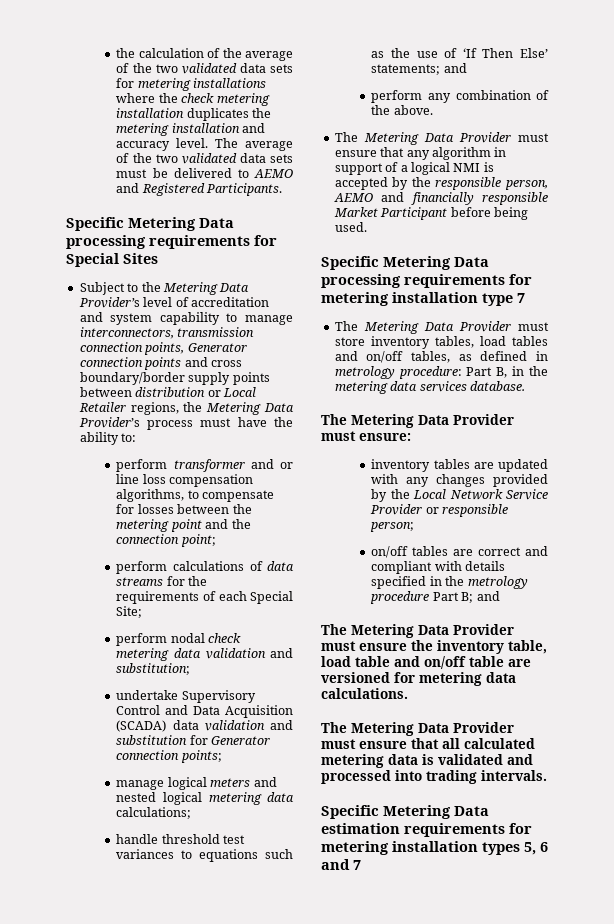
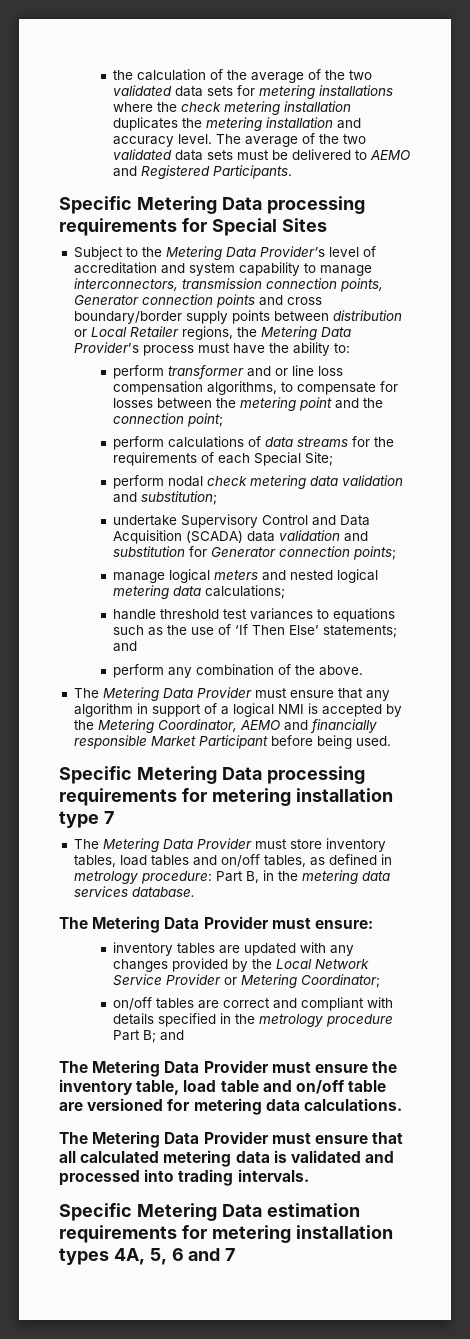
[435,177,548,190] responsible person, -> [97,719,237,733] Metering Coordinator,
[442,504,509,517] [370,522,415,532] responsible person; -> [241,974,381,988] Metering Coordinator;
(520, 848) none -> [113,1248,145,1265] 4A,

